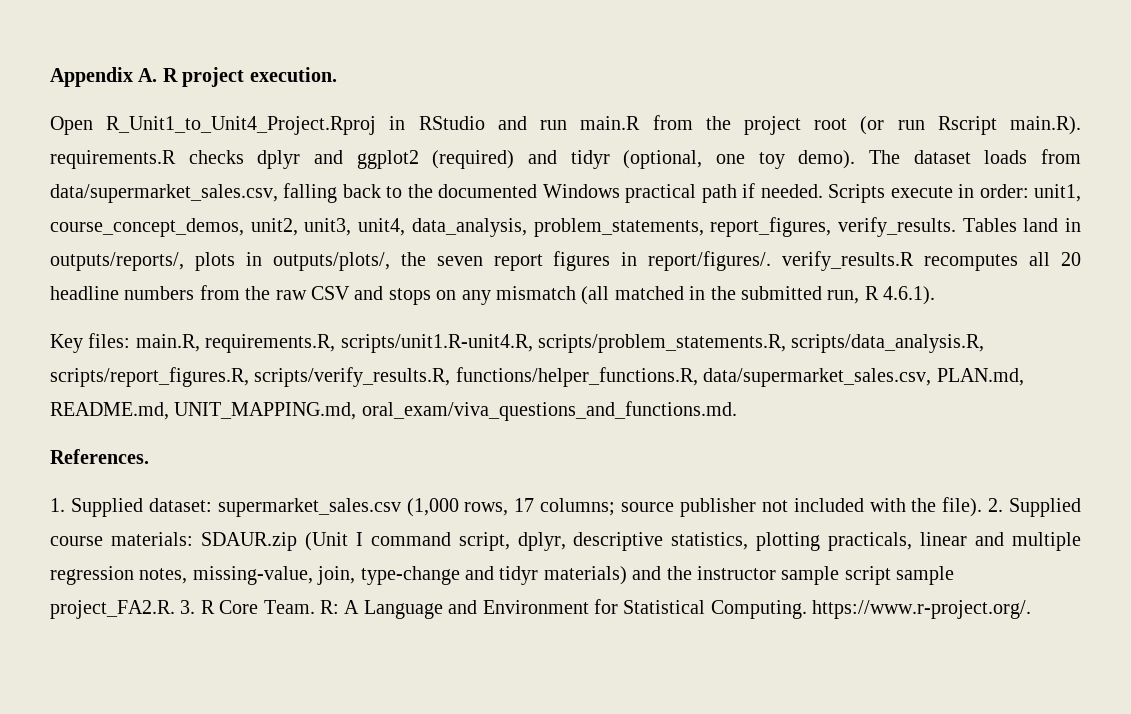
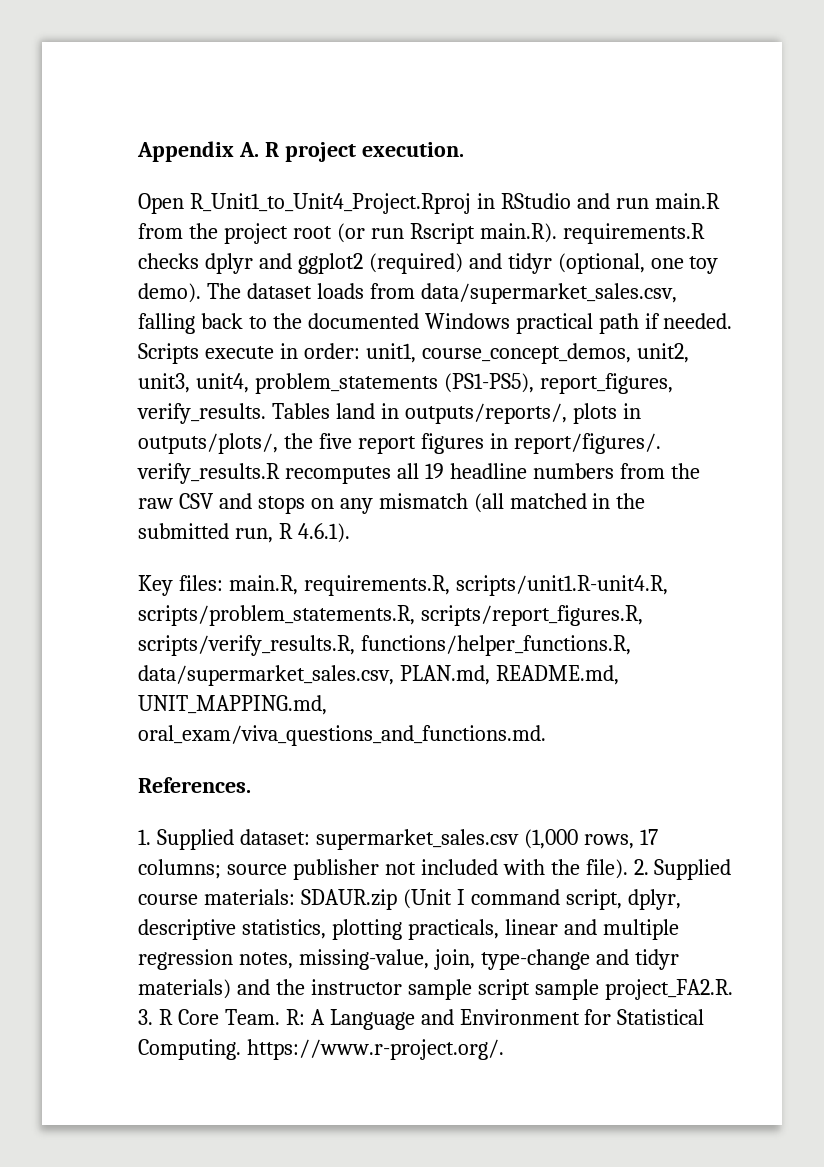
[411,218,704,237] data_analysis, problem_statements, -> [254,373,534,394] problem_statements (PS1-PS5),
[436,256,483,266] seven -> [318,433,352,449] five
[1060,252,1081,266] 20 -> [424,463,444,479] 19
[791,334,985,353] scripts/data_analysis.R, -> (415, 615) none

